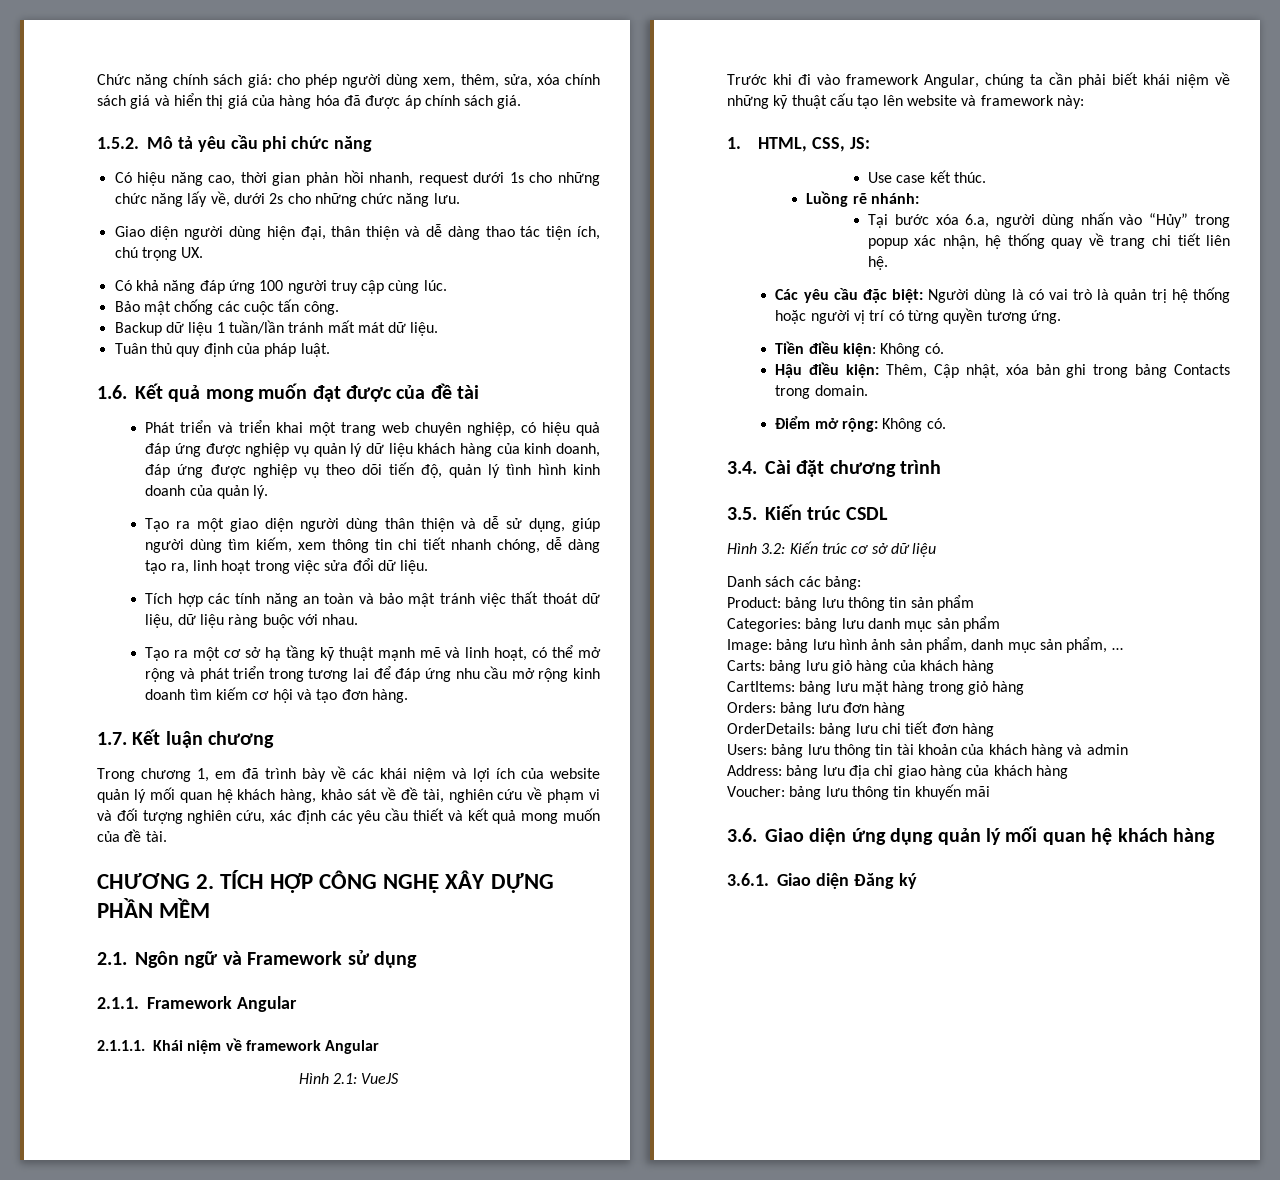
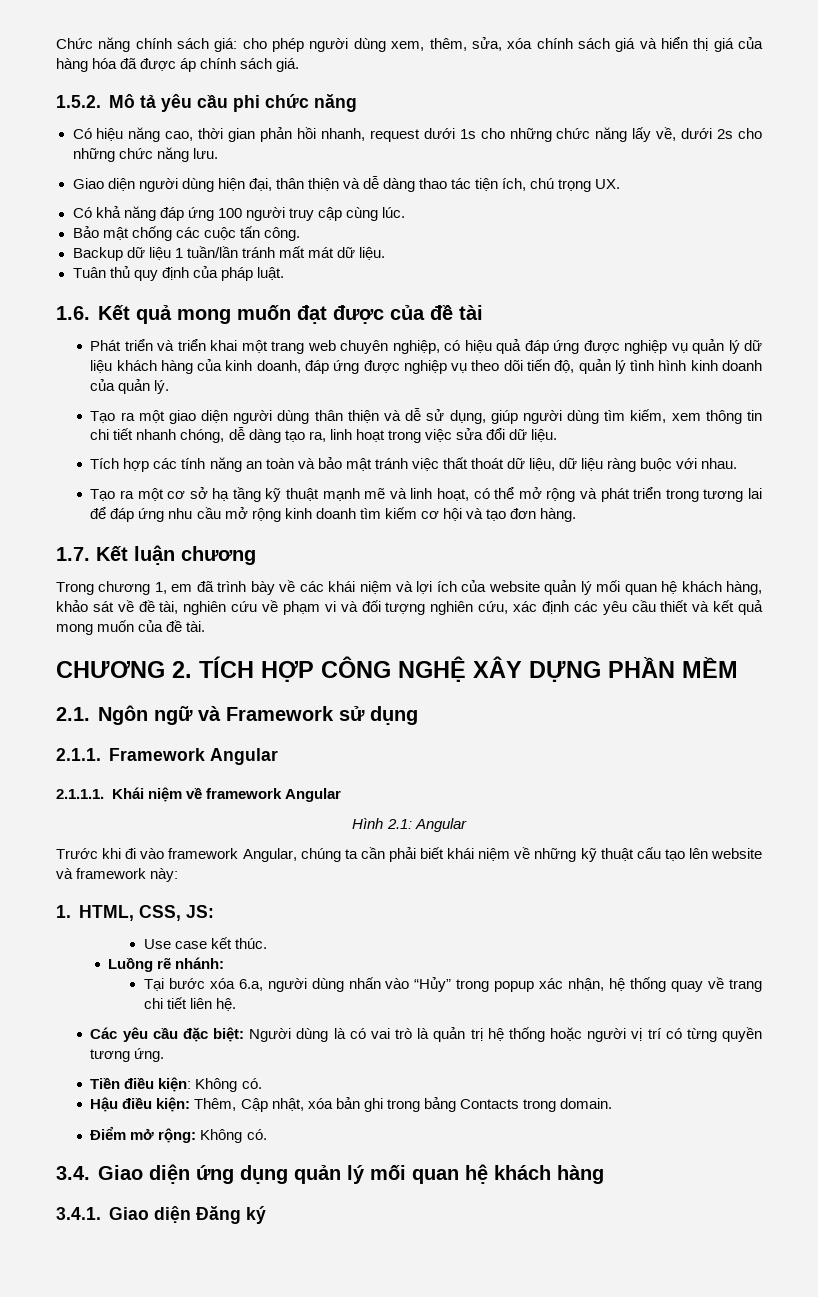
[361,1073,400,1084] VueJS -> [414,818,467,832] Angular
[765,460,942,477] [727,504,888,520] [727,541,937,557] [727,576,861,590] [727,595,974,611] [727,616,1000,632] [727,637,1123,653] [727,660,995,674] [727,681,1025,695] [727,702,906,716] [727,721,994,737] [727,744,1128,758] [727,765,1068,779] [727,784,990,800] [727,828,757,842] Cài đặt chương trình // 3.5. Kiến trúc CSDL // Hình 3.2: Kiến trúc cơ sở dữ liệu // Danh sách các bảng: // Product: bảng lưu thông tin sản phẩm // Categories: bảng lưu danh mục sản phẩm // Image: bảng lưu hình ảnh sản phẩm, danh mục sản phẩm, … // Carts: bảng lưu giỏ hàng của khách hàng // CartItems: bảng lưu mặt hàng trong giỏ hàng // Orders: bảng lưu đơn hàng // OrderDetails: bảng lưu chi tiết đơn hàng // Users: bảng lưu thông tin tài khoản của khách hàng và admin // Address: bảng lưu địa chỉ giao hàng của khách hàng // Voucher: bảng lưu thông tin khuyến mãi // 3.6. -> (90, 1173) none
[727,873,769,886] 3.6.1. -> [56,1207,101,1220] 3.4.1.

